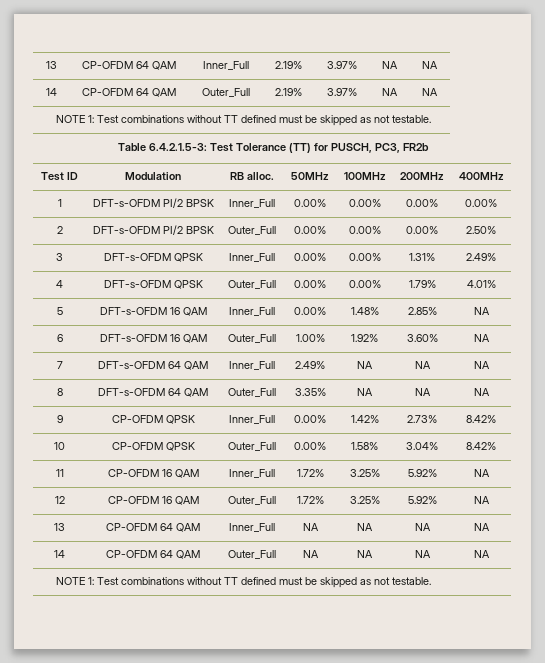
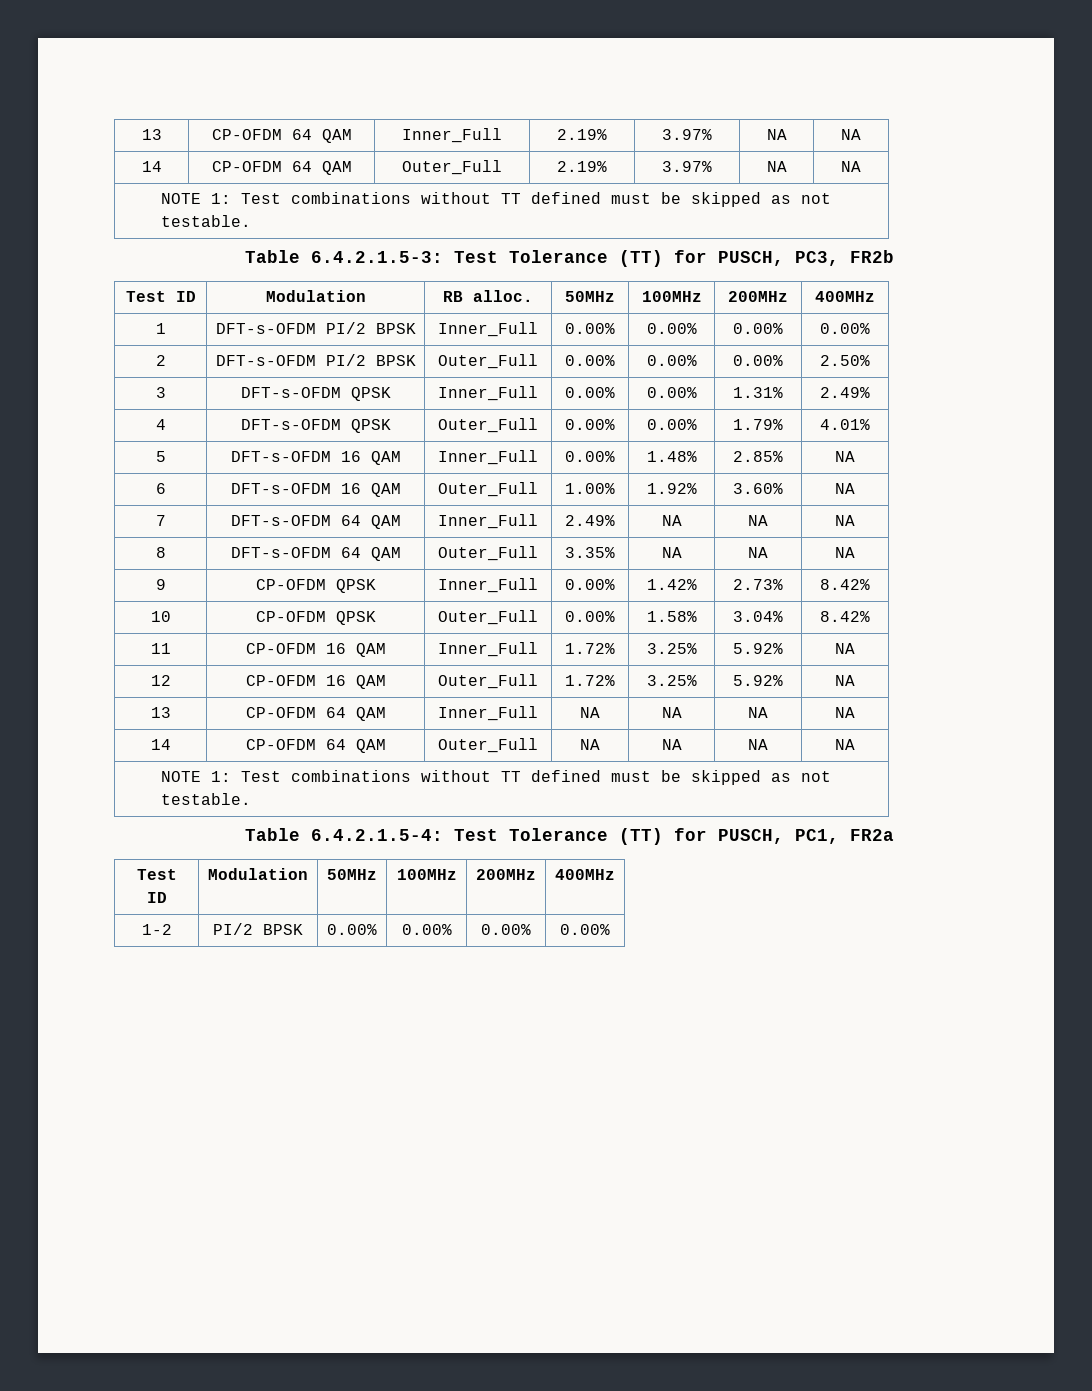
(432, 581) none -> [244,828,894,845] [136,869,177,880] [146,892,167,903] [208,868,308,880] [327,869,377,880] [396,869,457,880] [476,869,536,880] [555,869,615,880] [141,924,172,935] [213,923,303,935] [327,924,377,935] [401,924,452,935] [481,924,531,935] [560,924,610,935] // Table 6.4.2.1.5-4: Test Tolerance (TT) for PUSCH, PC1, FR2a // Test ID | Modulation | 50MHz | 100MHz | 200MHz | 400MHz // 1-2 | PI/2 BPSK | 0.00% | 0.00% | 0.00% | 0.00%

